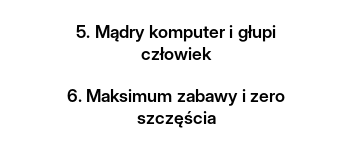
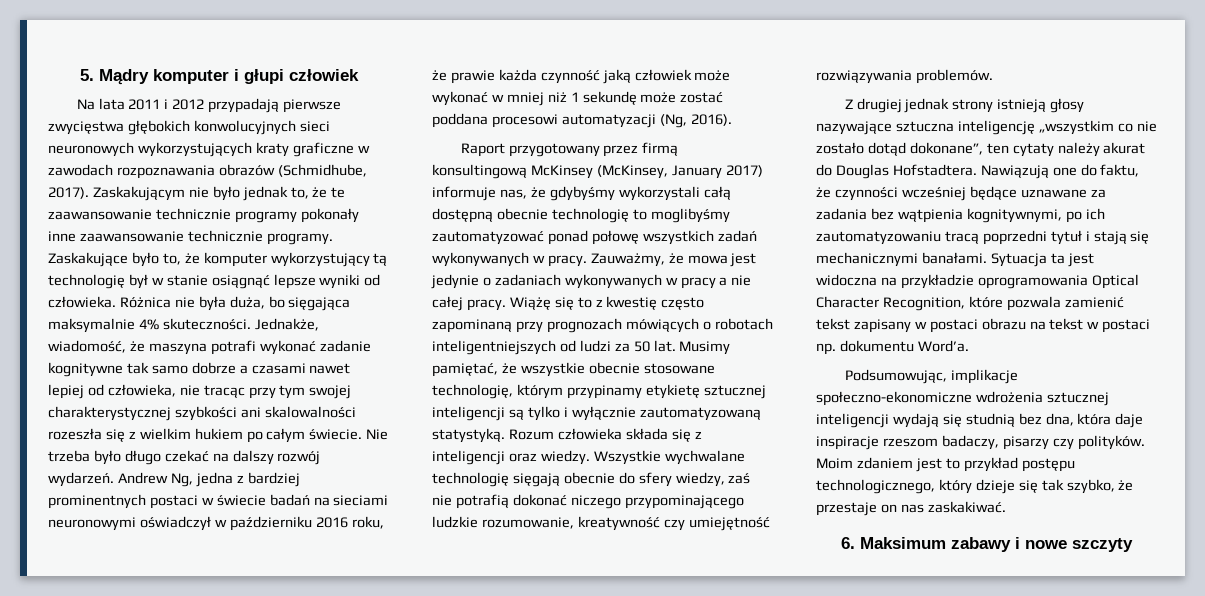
(212, 53) none -> [76,98,342,113] [48,120,330,135] [48,142,370,157] [48,164,367,179] [48,186,346,201] [48,208,359,223] [48,230,333,245] [48,252,388,267] [48,274,381,289] [48,296,351,311] [48,318,319,333] [48,340,371,355] [48,362,351,377] [48,384,352,399] [48,406,356,421] [48,428,389,443] [48,450,321,465] [48,472,300,487] [48,494,389,509] [48,516,384,531] [432,69,731,84] [432,91,724,106] [432,113,732,128] [460,142,679,157] [432,164,763,179] [432,186,731,201] [432,208,730,223] [432,230,757,245] [432,252,757,267] [431,274,752,289] [432,296,705,311] [432,318,773,333] [432,340,731,355] [432,362,715,377] [432,384,766,399] [432,406,761,421] [432,428,702,443] [432,450,745,465] [432,472,751,487] [432,494,744,509] [432,516,770,531] [816,69,993,84] [844,98,1085,113] [816,120,1157,135] [816,142,1146,157] [816,164,1140,179] [816,186,1106,201] [816,208,1105,223] [816,230,1150,245] [816,252,1094,267] [816,274,1139,289] [816,296,1124,311] [816,318,1151,333] [816,340,969,355] [844,369,1018,384] [816,391,1109,406] [816,413,1144,428] [816,435,1145,450] [816,457,1075,472] [816,479,1134,494] [816,501,1006,516] // Na lata 2011 i 2012 przypadają pierwsze zwycięstwa głębokich konwolucyjnych sieci neuronowych wykorzystujących kraty graficzne w zawodach rozpoznawania obrazów (Schmidhube, 2017). Zaskakującym nie było jednak to, że te zaawansowanie technicznie programy pokonały inne zaawansowanie technicznie programy. Zaskakujące było to, że komputer wykorzystujący tą technologię był w stanie osiągnąć lepsze wyniki od człowieka. Różnica nie była duża, bo sięgająca maksymalnie 4% skuteczności. Jednakże, wiadomość, że maszyna potrafi wykonać zadanie kognitywne tak samo dobrze a czasami nawet lepiej od człowieka, nie tracąc przy tym swojej charakterystycznej szybkości ani skalowalności rozeszła się z wielkim hukiem po całym świecie. Nie trzeba było długo czekać na dalszy rozwój wydarzeń. Andrew Ng, jedna z bardziej prominentnych postaci w świecie badań na sieciami neuronowymi oświadczył w październiku 2016 roku, że prawie każda czynność jaką człowiek może wykonać w mniej niż 1 sekundę może zostać poddana procesowi automatyzacji (Ng, 2016). // Raport przygotowany przez firmą konsultingową McKinsey (McKinsey, January 2017) informuje nas, że gdybyśmy wykorzystali całą dostępną obecnie technologię to moglibyśmy zautomatyzować ponad połowę wszystkich zadań wykonywanych w pracy. Zauważmy, że mowa jest jedynie o zadaniach wykonywanych w pracy a nie całej pracy. Wiążę się to z kwestię często zapominaną przy prognozach mówiących o robotach inteligentniejszych od ludzi za 50 lat. Musimy pamiętać, że wszystkie obecnie stosowane technologię, którym przypinamy etykietę sztucznej inteligencji są tylko i wyłącznie zautomatyzowaną statystyką. Rozum człowieka składa się z inteligencji oraz wiedzy. Wszystkie wychwalane technologię sięgają obecnie do sfery wiedzy, zaś nie potrafią dokonać niczego przypominającego ludzkie rozumowanie, kreatywność czy umiejętność rozwiązywania problemów. // Z drugiej jednak strony istnieją głosy nazywające sztuczna inteligencję „wszystkim co nie zostało dotąd dokonane”, ten cytaty należy akurat do Douglas Hofstadtera. Nawiązują one do faktu, że czynności wcześniej będące uznawane za zadania bez wątpienia kognitywnymi, po ich zautomatyzowaniu tracą poprzedni tytuł i stają się mechanicznymi banałami. Sytuacja ta jest widoczna na przykładzie oprogramowania Optical Character Recognition, które pozwala zamienić tekst zapisany w postaci obrazu na tekst w postaci np. dokumentu Word’a. // Podsumowując, implikacje społeczno-ekonomiczne wdrożenia sztucznej inteligencji wydają się studnią bez dna, która daje inspiracje rzeszom badaczy, pisarzy czy polityków. Moim zdaniem jest to przykład postępu technologicznego, który dzieje się tak szybko, że przestaje on nas zaskakiwać.
[250,93,286,102] [136,111,216,128] zero szczęścia -> [1025,538,1133,552] nowe szczyty

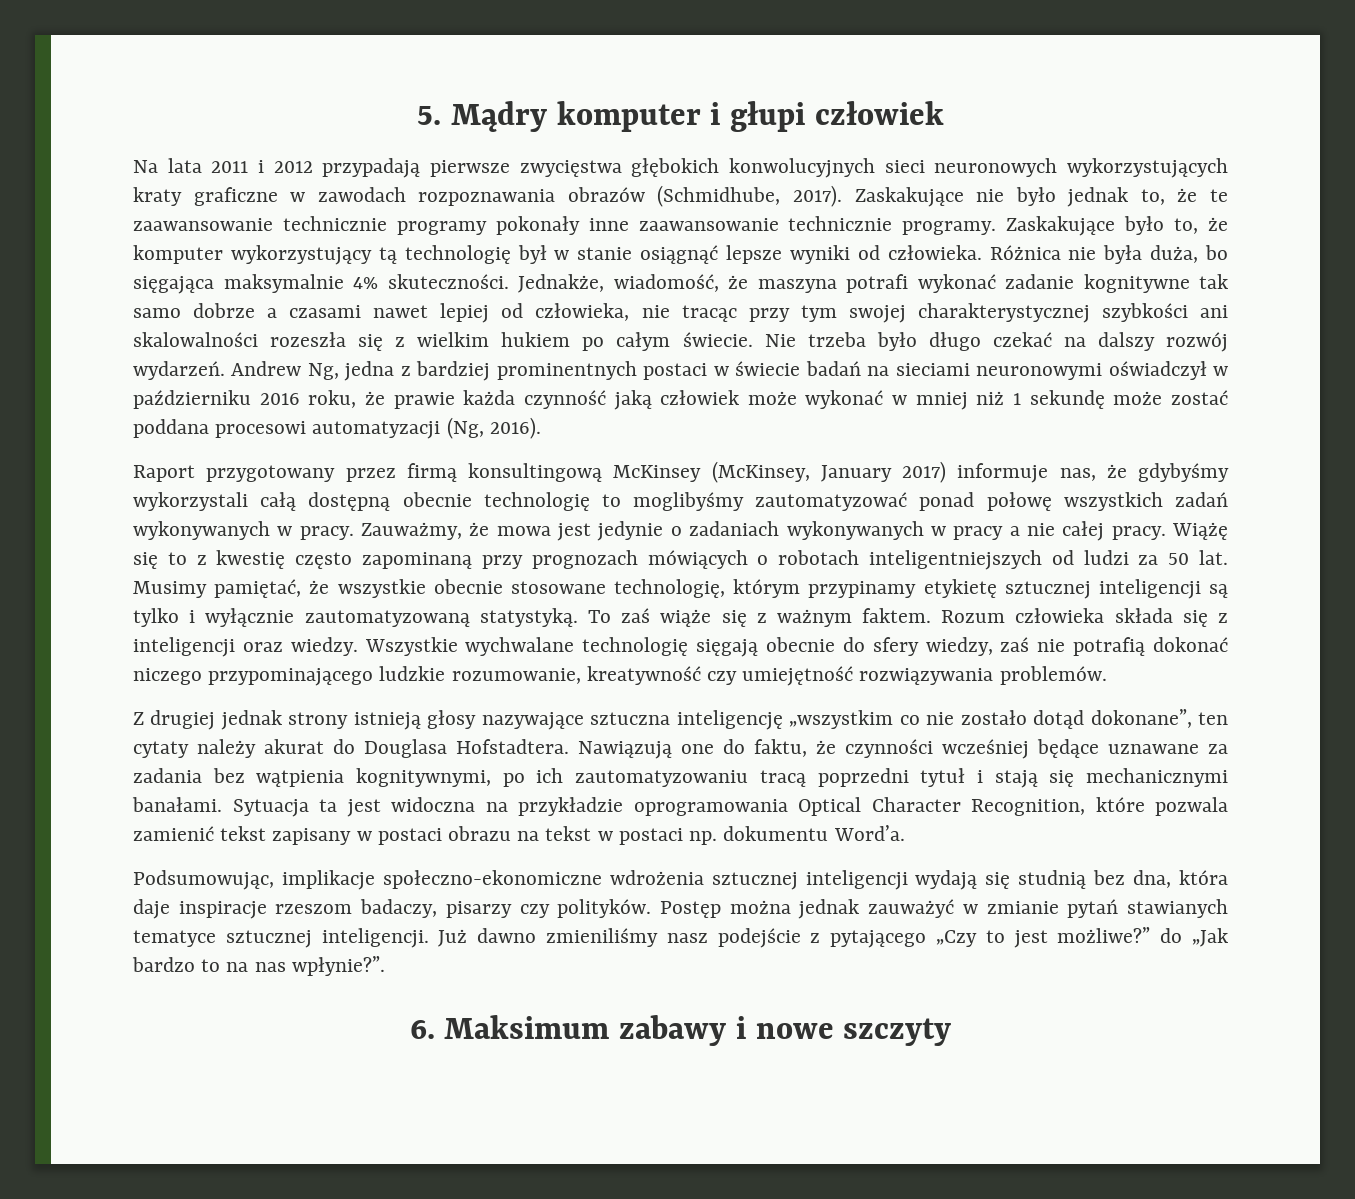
[92,186,185,201] Zaskakującym -> [854,187,964,207] Zaskakujące
(505, 435) none -> [587,608,932,627] To zaś wiąże się z ważnym faktem.
[835,164,889,179] Douglas -> [364,739,447,758] Douglasa
[816,457,1075,472] [816,479,1134,494] [816,501,1006,516] Moim zdaniem jest to przykład postępu technologicznego, który dzieje się tak szybko, że przestaje on nas zaskakiwać. -> [660,899,1228,919] [133,927,1228,948] [132,956,385,976] Postęp można jednak zauważyć w zmianie pytań stawianych tematyce sztucznej inteligencji. Już dawno zmieniliśmy nasz podejście z pytającego „Czy to jest możliwe?” do „Jak bardzo to na nas wpłynie?”.

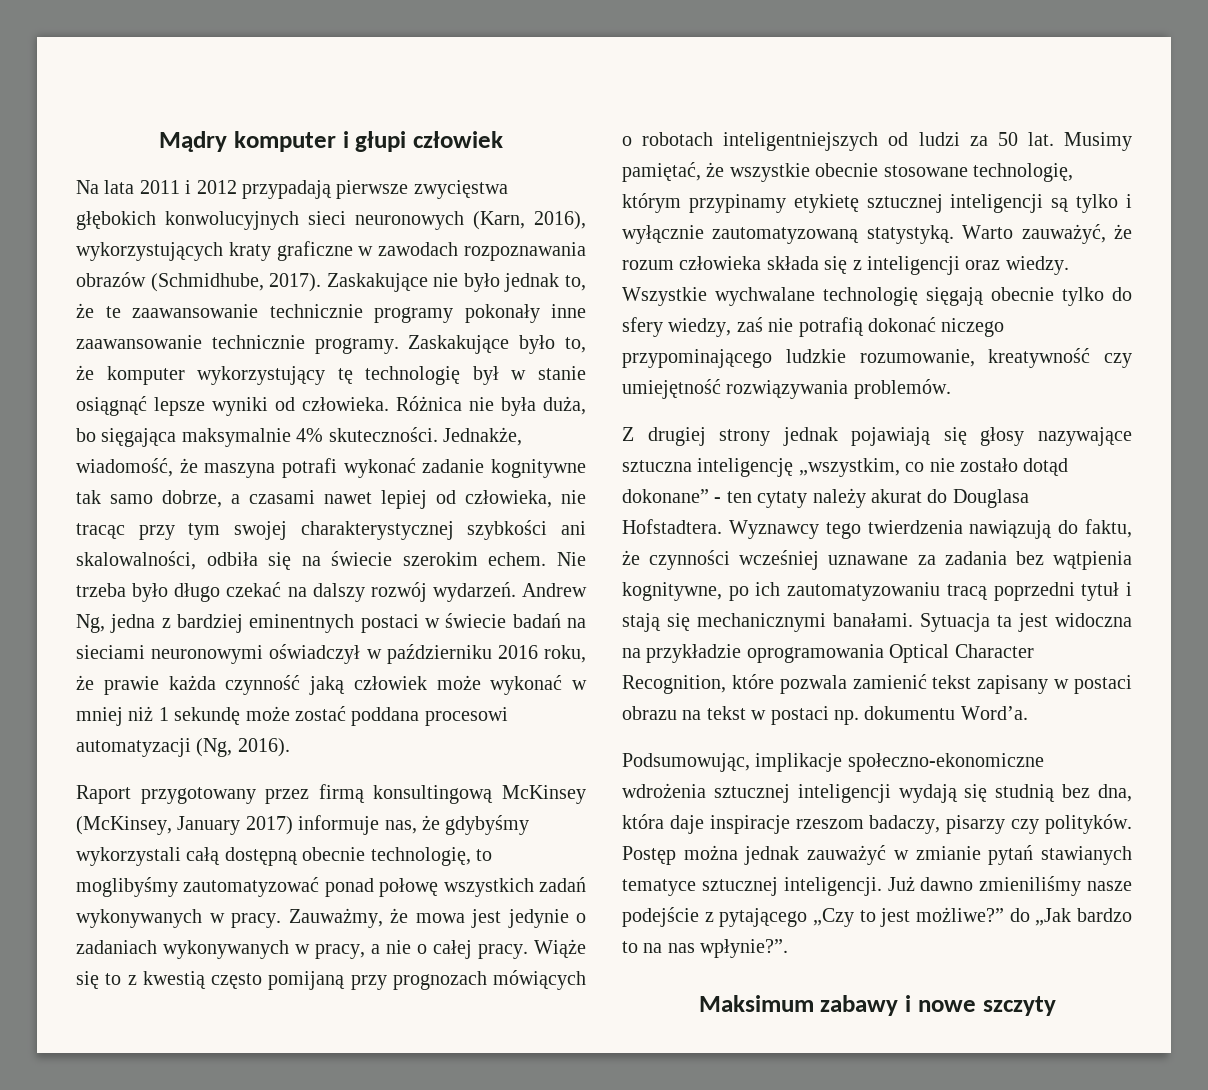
[417,106,442,125] 5. -> (159, 141) none
(1058, 167) none -> [473,211,586,230] (Karn, 2016),
[378,247,397,264] tą -> [337,368,353,384] tę
[193,303,256,318] dobrze -> [162,490,222,508] dobrze,
[133,332,753,351] skalowalności rozeszła się z wielkim hukiem po całym świecie. -> [76,551,547,570] skalowalności, odbiła się na świecie szerokim echem.
[496,361,637,380] prominentnych -> [249,614,355,633] eminentnych
[483,492,590,511] technologię -> [370,847,471,866] technologię,
[953,526,1004,540] pracy -> [315,944,365,959] pracy,
(1055, 529) none -> [417,944,427,954] o
[1172,522,1229,540] Wiążę -> [534,939,586,958] Wiąże
[216,550,473,569] kwestię często zapominaną -> [142,971,346,990] kwestią często pomijaną
[587,608,1006,627] To zaś wiąże się z ważnym faktem. Rozum -> [962,224,1132,244] [622,260,674,270] Warto zauważyć, że rozum
(835, 644) none -> [1062,287,1104,306] tylko
[220,710,421,730] jednak strony istnieją -> [719,427,967,446] strony jednak pojawiają się
[789,710,894,729] „wszystkim -> [798,458,900,477] „wszystkim,
[1090,709,1192,728] dokonane”, -> [622,489,722,503] dokonane” -
[578,741,714,759] Nawiązują one -> [728,520,1053,539] Wyznawcy tego twierdzenia nawiązują
[1037,739,1099,758] będące -> (820, 560) none
[356,768,492,787] kognitywnymi, -> [622,582,722,601] kognitywne,
[666,933,708,943] nasz -> [1087,881,1132,891] nasze
[409,1020,435,1039] 6. -> (789, 948) none

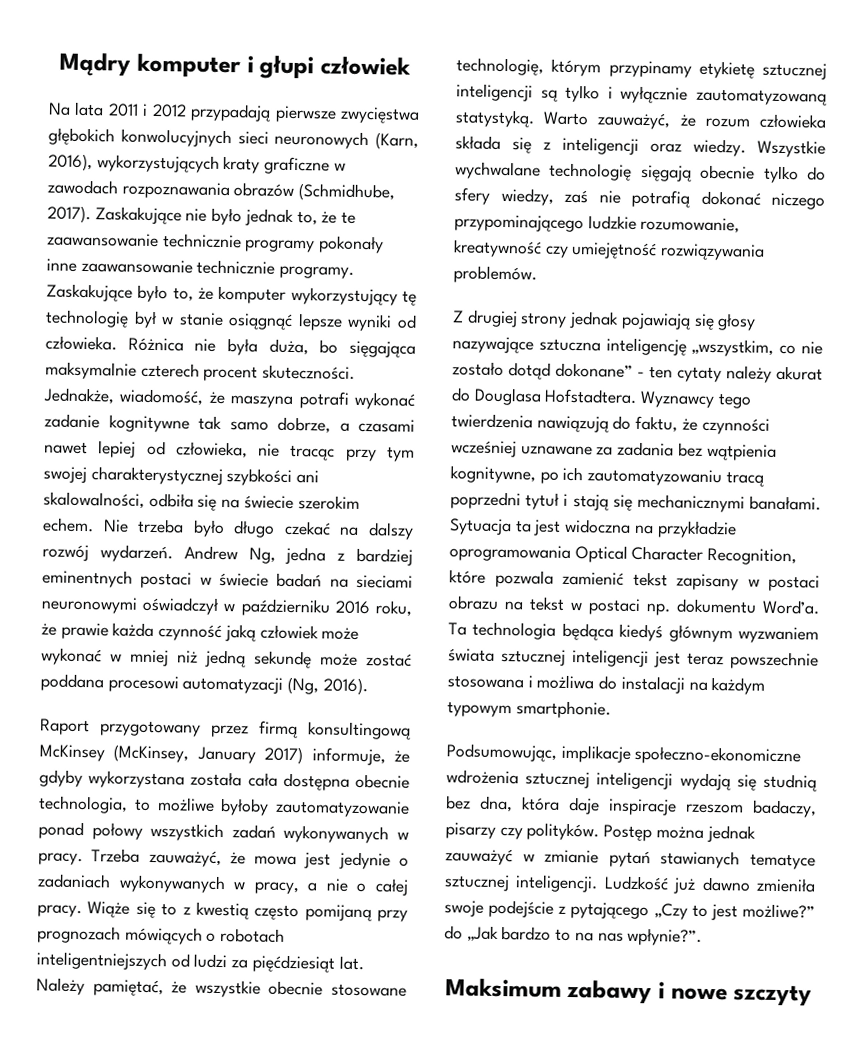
[296,428,324,442] 4% -> [140,362,259,382] czterech procent
[158,707,169,721] 1 -> [205,649,247,668] jedną
[298,815,530,835] [76,847,492,866] [76,877,439,897] informuje nas, że gdybyśmy wykorzystali całą dostępną obecnie technologię, to moglibyśmy zautomatyzować ponad połowę -> [311,747,410,766] [39,769,410,791] [38,795,410,818] [38,821,143,840] informuje, że gdyby wykorzystana została cała dostępna obecnie technologia, to możliwe byłoby zautomatyzowanie ponad połowy
[288,908,383,928] Zauważmy, -> [91,848,222,868] Trzeba zauważyć,
[997,132,1132,151] 50 lat. Musimy -> [251,954,364,973] [36,977,85,996] pięćdziesiąt lat. Należy
(1028, 713) none -> [448,621,819,644] [448,648,819,670] [447,674,766,695] [447,700,611,719] Ta technologia będąca kiedyś głównym wyzwaniem świata sztucznej inteligencji jest teraz powszechnie stosowana i możliwa do instalacji na każdym typowym smartphonie.
[887,876,1132,896] Już dawno zmieniliśmy nasze -> [603,875,816,894] [444,900,484,917] Ludzkość już dawno zmieniła swoje

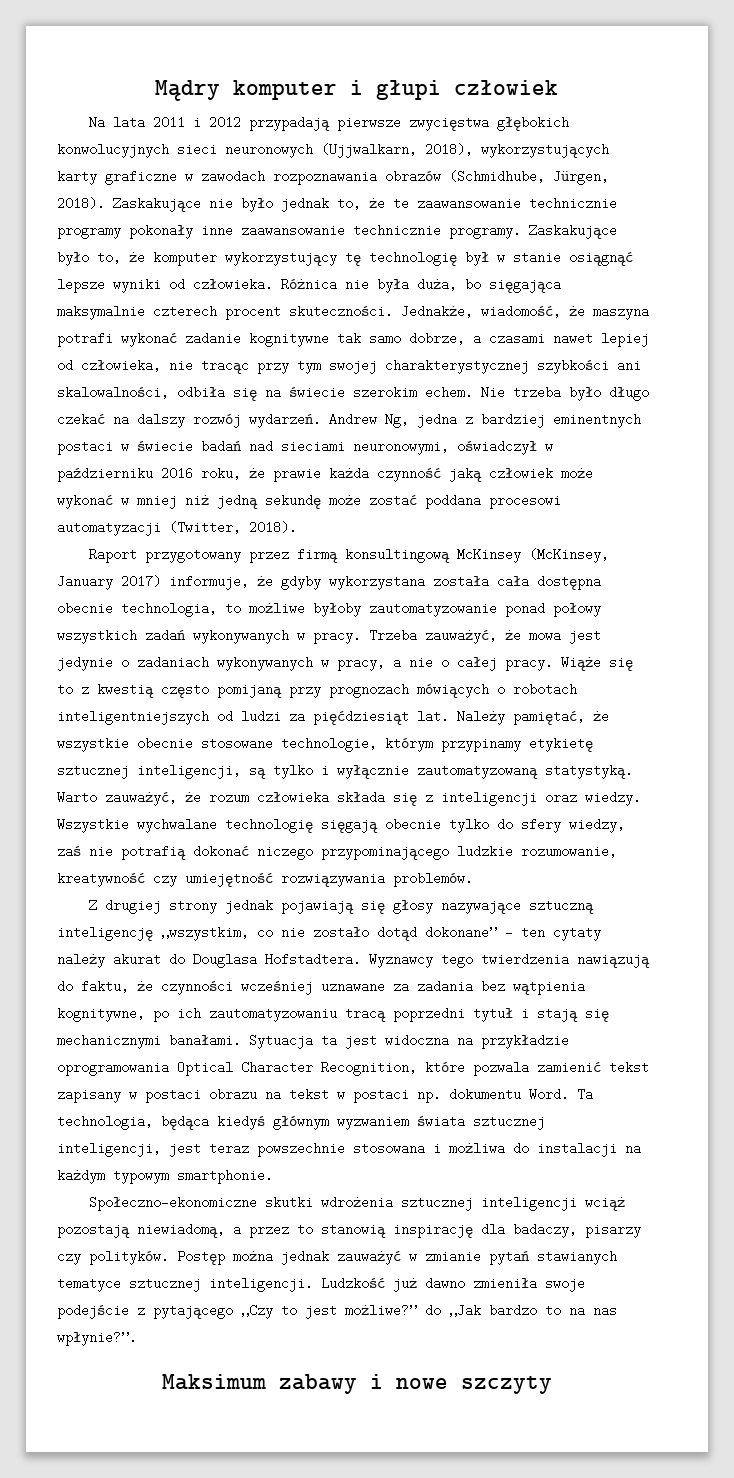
[375,132,419,150] [48,153,261,174] (Karn, 2016), wykorzystujących kraty -> [321,143,609,158] [57,170,97,185] (Ujjwalkarn, 2018), wykorzystujących karty
[47,205,91,224] 2017). -> [553,170,609,185] [57,197,105,210] Jürgen, 2018).
[329,574,413,589] [41,596,138,614] na sieciami neuronowymi -> [249,440,449,455] nad sieciami neuronowymi,
[287,676,368,696] (Ng, 2016). -> [169,521,297,534] (Twitter, 2018).
[456,57,544,76] technologię, -> [281,737,377,752] technologie,
[456,83,533,102] inteligencji -> [137,764,241,779] inteligencji,
[538,338,601,352] sztuczna -> [528,899,594,914] sztuczną
[762,599,820,615] [448,621,557,640] Word’a. Ta technologia -> [529,1088,593,1101] [57,1115,153,1130] Word. Ta technologia,
[572,649,649,668] inteligencji -> [57,1142,161,1157] inteligencji,
[446,743,802,766] [446,769,818,792] [446,795,744,816] Podsumowując, implikacje społeczno-ekonomiczne wdrożenia sztucznej inteligencji wydają się studnią bez dna, która daje inspiracje rzeszom -> [88,1196,625,1211] [57,1223,505,1238] Społeczno-ekonomiczne skutki wdrożenia sztucznej inteligencji wciąż pozostają niewiadomą, a przez to stanowią inspirację dla

